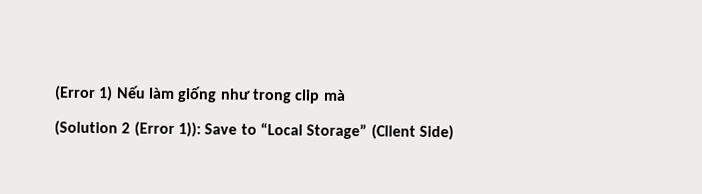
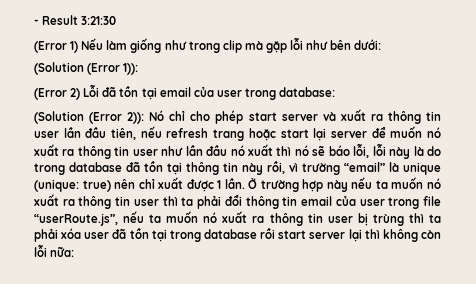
(54, 93) none -> [34,15,117,25] - Result 3:21:30 //
[54,120,131,137] // (Solution 2 -> [265,37,382,53] [34,62,84,75] gặp lỗi như bên dưới: // (Solution
[204,122,454,141] Save to “Local Storage” (Client Side) -> [34,84,336,100] [34,109,441,124] [34,126,441,141] [34,143,442,159] [34,161,441,175] [34,177,442,192] [34,194,441,209] [34,211,442,226] [34,228,442,242] [34,244,75,257] // (Error 2) Lỗi đã tồn tại email của user trong database: // (Solution (Error 2)): Nó chỉ cho phép start server và xuất ra thông tin user lần đầu tiên, nếu refresh trang hoặc start lại server để muốn nó xuất ra thông tin user như lần đầu nó xuất thì nó sẽ báo lỗi, lỗi này là do trong database đã tồn tại thông tin này rồi, vì trường “email” là unique (unique: true) nên chỉ xuất được 1 lần. Ở trường hợp này nếu ta muốn nó xuất ra thông tin user thì ta phải đổi thông tin email của user trong file “userRoute.js”, nếu ta muốn nó xuất ra thông tin user bị trùng thì ta phải xóa user đã tồn tại trong database rồi start server lại thì không còn lỗi nữa:

